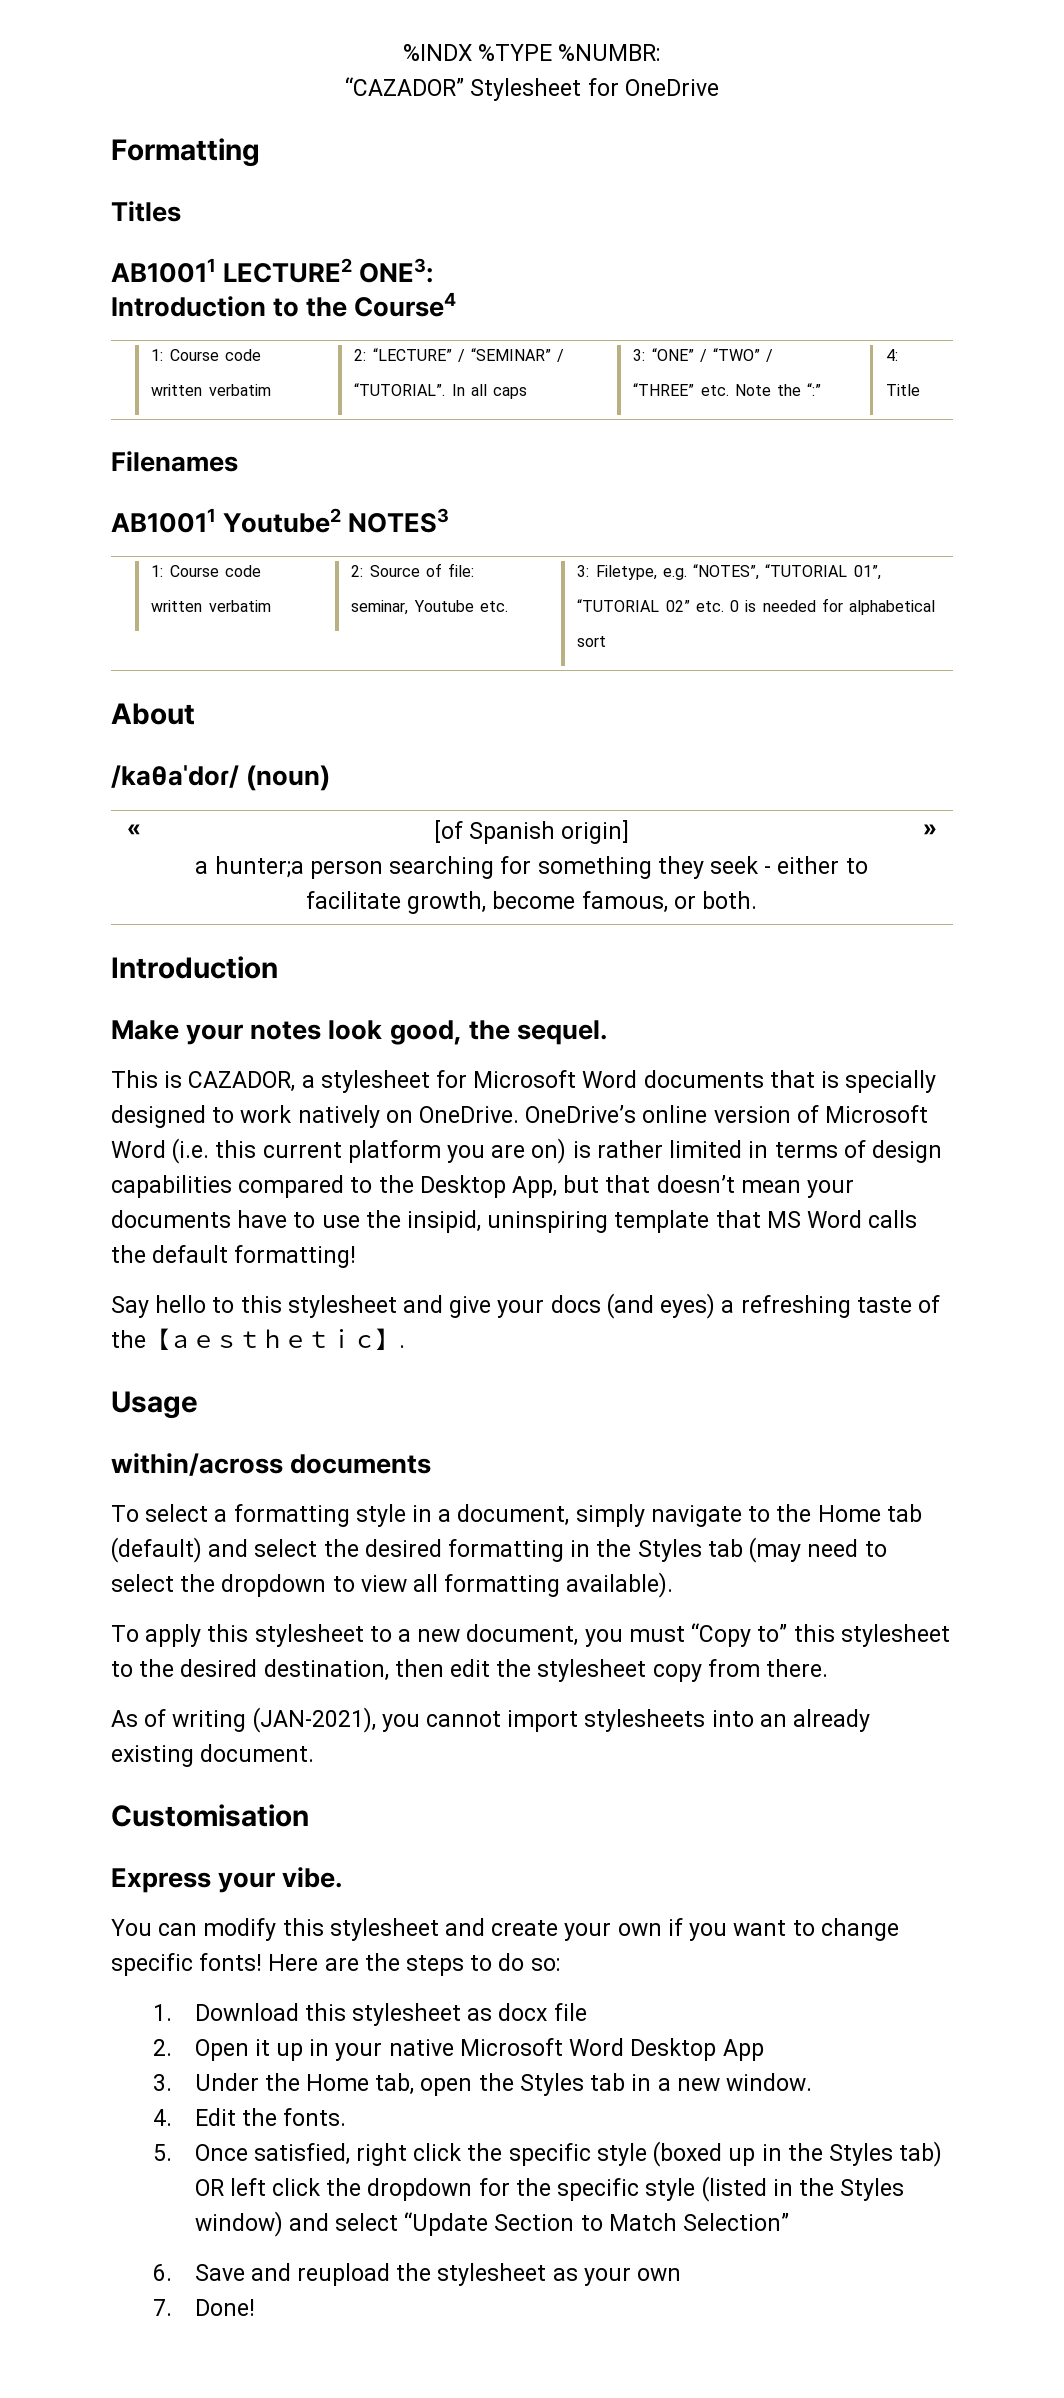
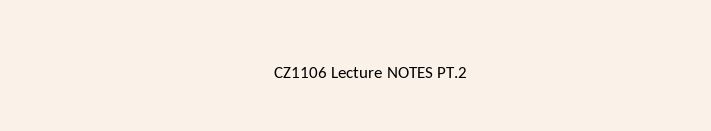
[402,44,662,61] [345,77,719,101] [111,138,260,167] [111,201,181,222] [111,258,434,283] [111,292,457,317] [151,349,261,361] [151,384,271,396] [354,348,565,362] [354,383,528,399] [633,348,774,362] [633,383,822,396] [885,349,898,361] [885,384,920,396] [111,451,238,472] [111,508,450,533] [151,565,261,577] [151,600,271,612] [351,563,475,577] [351,600,508,615] [577,564,881,580] [577,598,935,615] [577,636,607,647] [111,703,195,725] [111,765,331,791] [127,824,141,836] [433,820,630,844] [195,856,868,879] [305,891,758,914] [922,824,937,836] [111,956,278,979] [111,1020,607,1045] [111,1070,937,1093] [111,1105,929,1128] [111,1138,942,1164] [111,1175,855,1198] [111,1210,918,1233] [111,1245,357,1268] [111,1293,940,1319] [111,1328,405,1350] [111,1391,198,1419] [111,1453,432,1476] [111,1504,922,1527] [111,1537,887,1563] [111,1572,674,1598] [111,1623,950,1647] [111,1659,829,1682] [111,1707,871,1733] [111,1744,315,1767] [111,1804,309,1827] [111,1867,343,1893] [111,1918,899,1941] [111,1953,561,1976] [152,2003,587,2026] [152,2038,764,2061] [152,2073,812,2096] [152,2108,347,2126] [152,2141,943,2167] [194,2176,905,2202] [194,2211,790,2237] [152,2263,682,2286] [152,2299,255,2316] %INDX %TYPE %NUMBR: // “CAZADOR” Stylesheet for OneDrive // Formatting // Titles // AB10011 LECTURE2 ONE3: // Introduction to the Course4 // 1: Course code written verbatim | 2: “LECTURE” / “SEMINAR” / “TUTORIAL”. In all caps | 3: “ONE” / “TWO” / “THREE” etc. Note the “:” | 4: Title // Filenames // AB10011 Youtube2 NOTES3 // 1: Course code written verbatim | 2: Source of file: seminar, Youtube etc. | 3: Filetype, e.g. “NOTES”, “TUTORIAL 01”, “TUTORIAL 02” etc. 0 is needed for alphabetical sort // About // /kaθaˈdoɾ/ (noun) // « | [of Spanish origin] // a hunter;a person searching for something they seek - either to facilitate growth, become famous, or both. | » // Introduction // Make your notes look good, the sequel. // This is CAZADOR, a stylesheet for Microsoft Word documents that is specially designed to work natively on OneDrive. OneDrive’s online version of Microsoft Word (i.e. this current platform you are on) is rather limited in terms of design capabilities compared to the Desktop App, but that doesn’t mean your documents have to use the insipid, uninspiring template that MS Word calls the default formatting! // Say hello to this stylesheet and give your docs (and eyes) a refreshing taste of the【ａｅｓｔｈｅｔｉｃ】. // Usage // within/across documents // To select a formatting style in a document, simply navigate to the Home tab (default) and select the desired formatting in the Styles tab (may need to select the dropdown to view all formatting available). // To apply this stylesheet to a new document, you must “Copy to” this stylesheet to the desired destination, then edit the stylesheet copy from there. // As of writing (JAN-2021), you cannot import stylesheets into an already existing document. // Customisation // Express your vibe. // You can modify this stylesheet and create your own if you want to change specific fonts! Here are the steps to do so: // 1. Download this stylesheet as docx file // 2. Open it up in your native Microsoft Word Desktop App // 3. Under the Home tab, open the Styles tab in a new window. // 4. Edit the fonts. // 5. Once satisfied, right click the specific style (boxed up in the Styles tab) OR left click the dropdown for the specific style (listed in the Styles window) and select “Update Section to Match Selection” // 6. Save and reupload the stylesheet as your own // 7. Done! -> [273,67,468,78] CZ1106 Lecture NOTES PT.2

